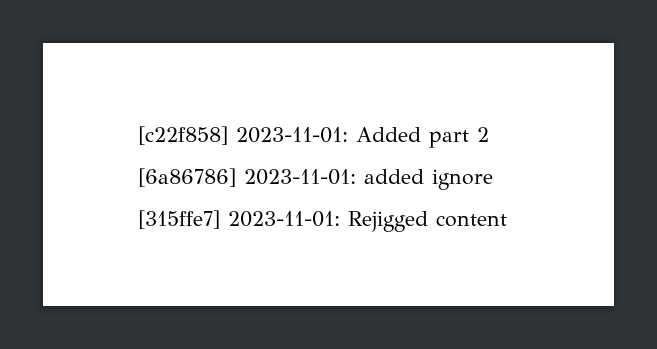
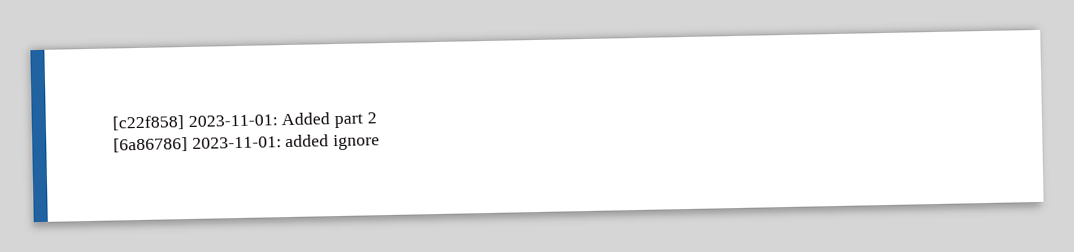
[138,210,507,232] // [315ffe7] 2023-11-01: Rejigged content -> (381, 142) none

